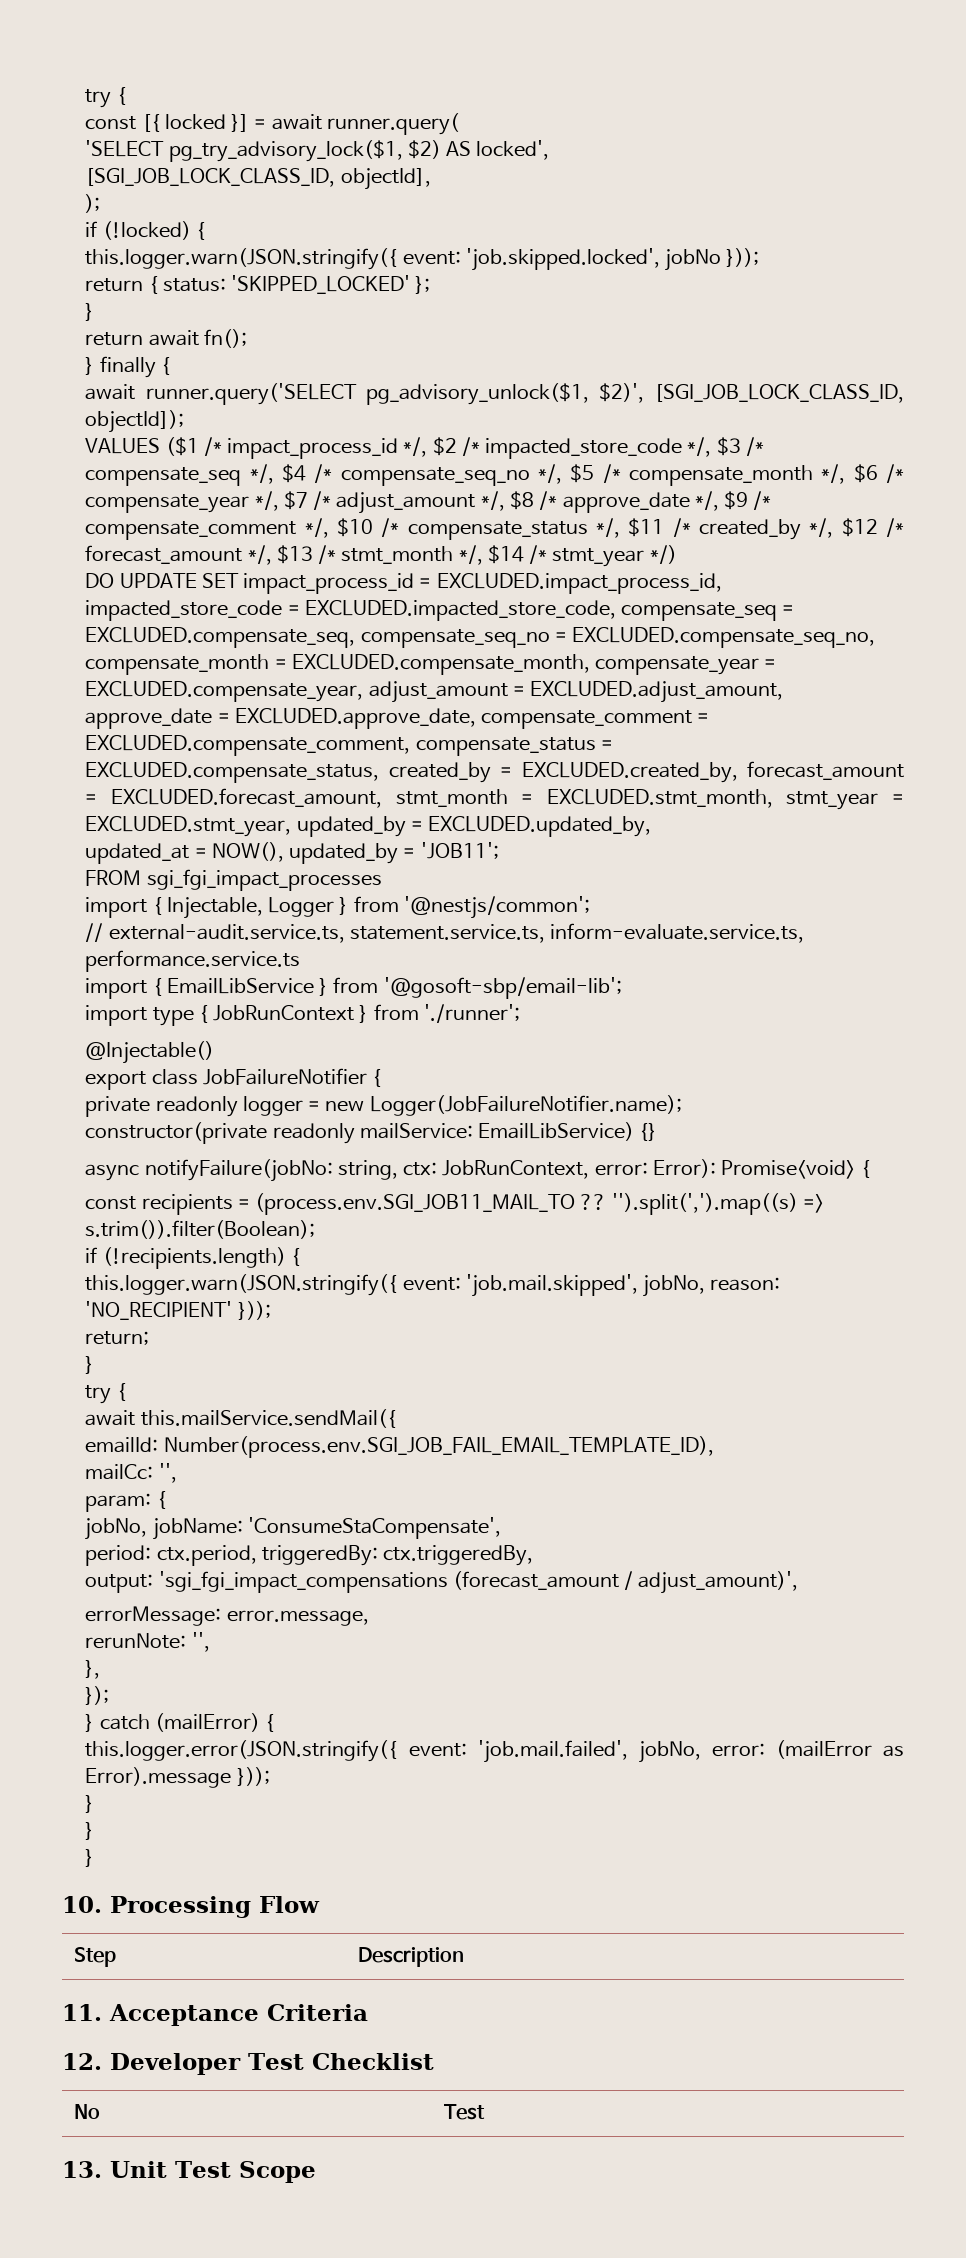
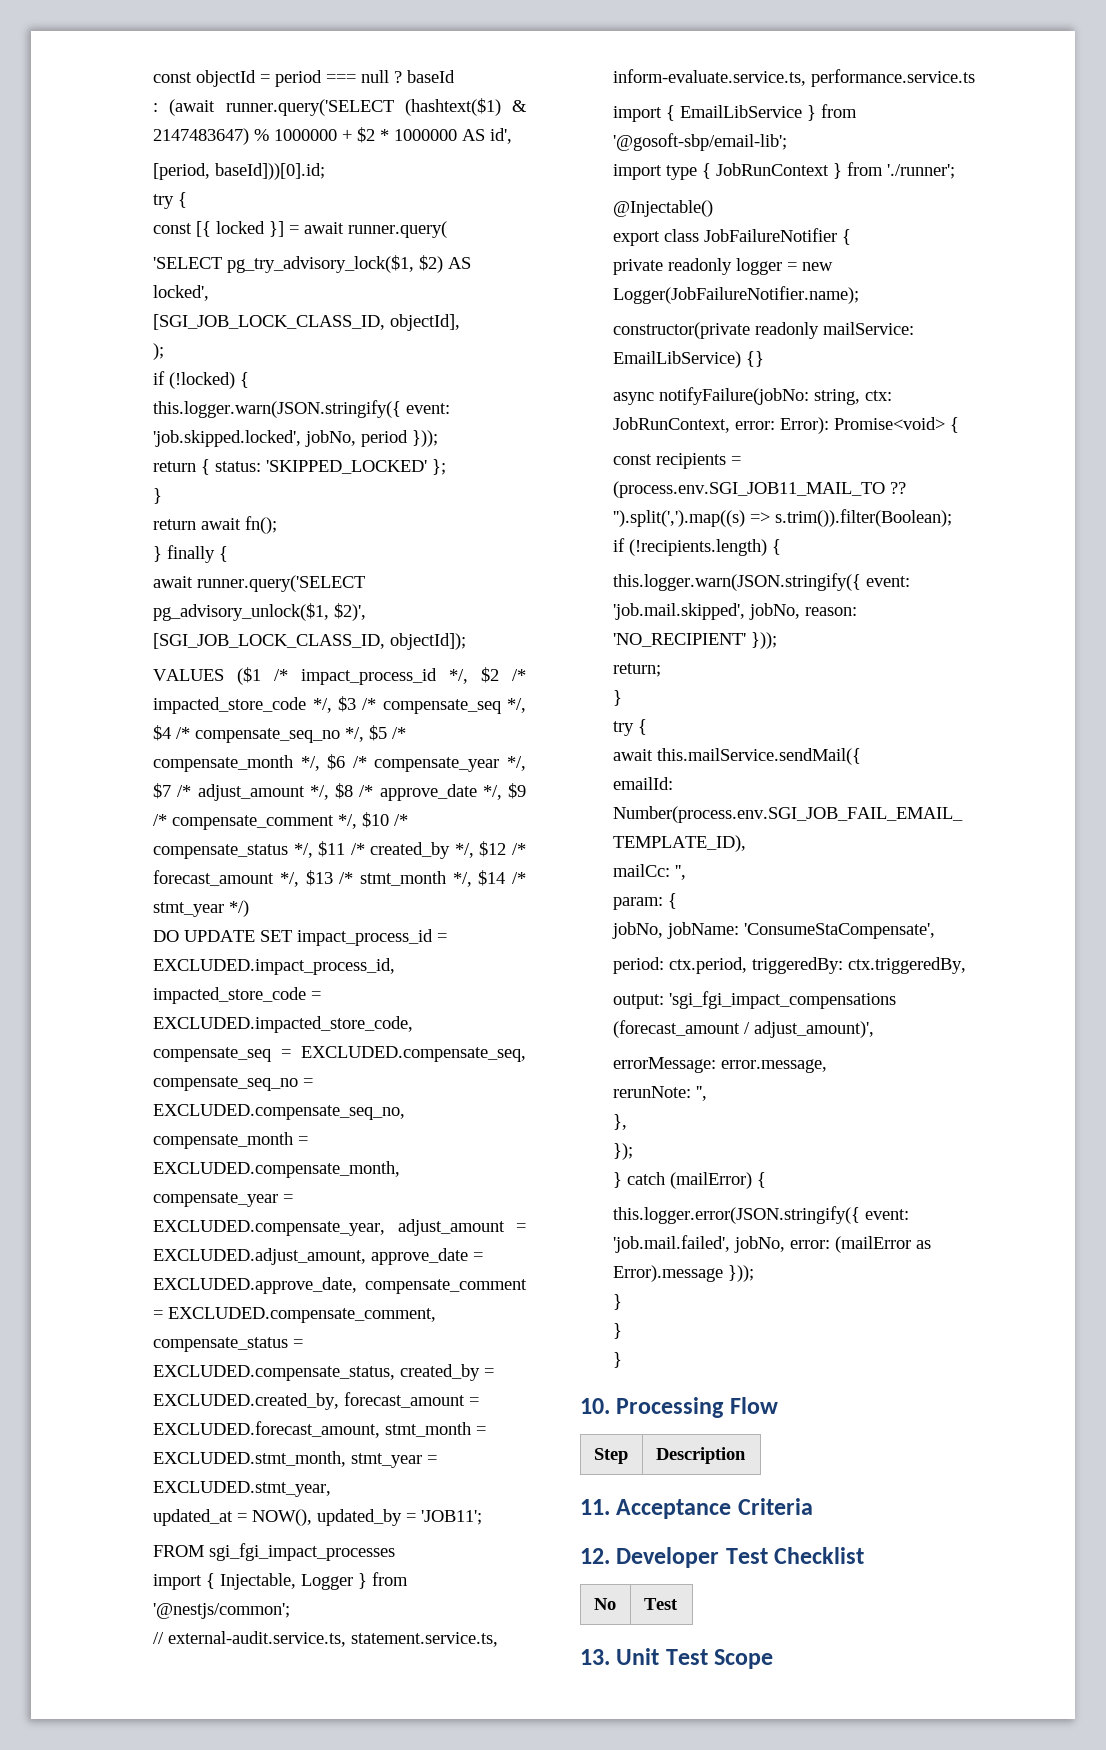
(85, 98) none -> [153,70,456,87] [153,98,527,116] [153,127,513,145] [153,163,326,180] const objectId = period === null ? baseId // : (await runner.query('SELECT (hashtext($1) & 2147483647) % 1000000 + $2 * 1000000 AS id', // [period, baseId]))[0].id; //
[665,249,722,271] jobNo -> [305,430,409,447] jobNo, period
[296,816,652,837] updated_by = EXCLUDED.updated_by, -> (332, 1489) none

